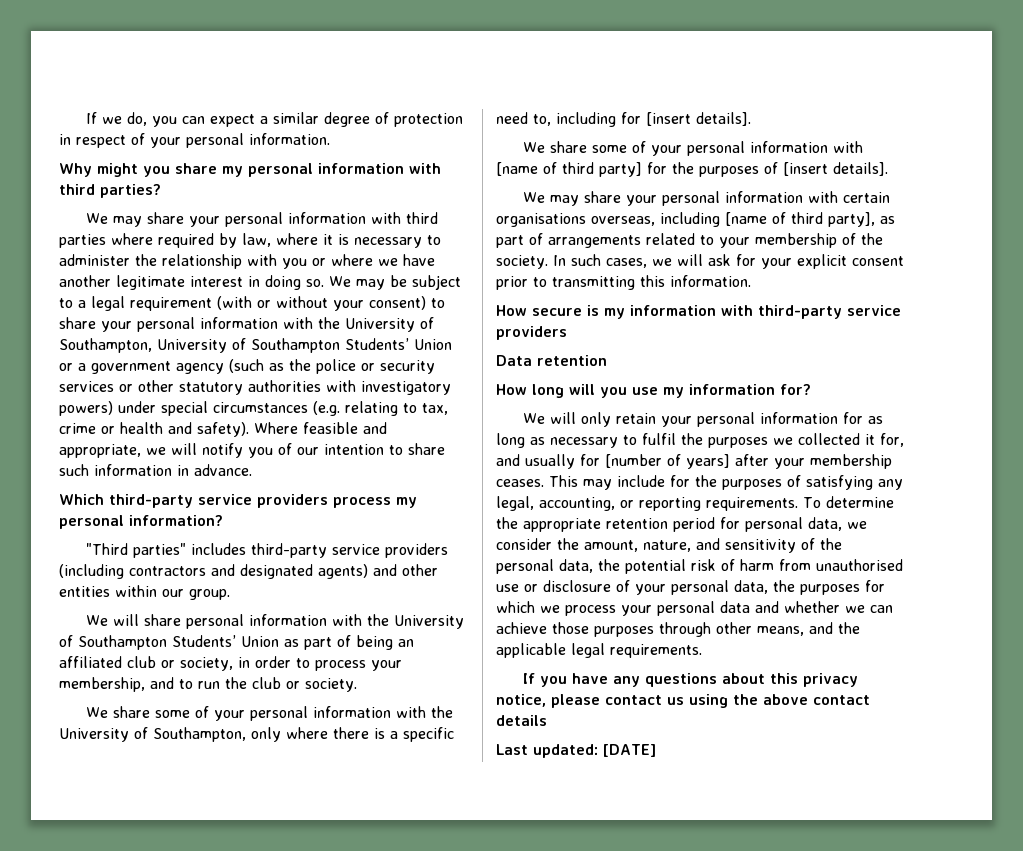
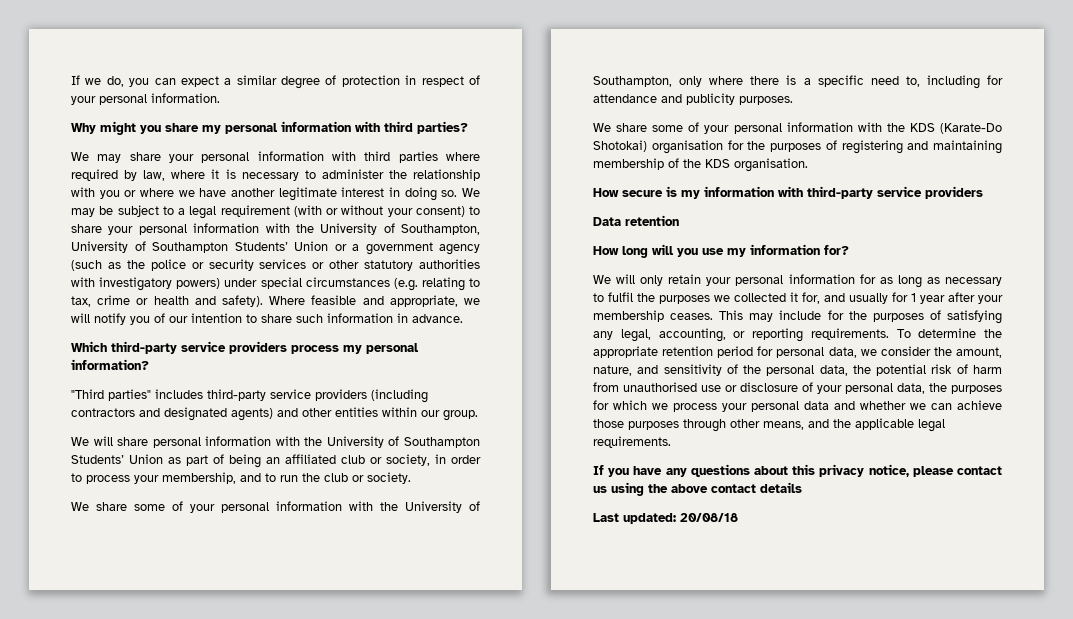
[646,112,751,126] [523,141,864,156] [496,162,888,177] [523,191,891,206] [496,212,895,227] [496,233,883,248] [496,254,904,269] [496,275,751,290] [insert details]. // We share some of your personal information with [name of third party] for the purposes of [insert details]. // We may share your personal information with certain organisations overseas, including [name of third party], as part of arrangements related to your membership of the society. In such cases, we will ask for your explicit consent prior to transmitting this information. -> [593,93,793,105] [593,122,1002,134] [593,140,1002,154] [593,158,808,172] attendance and publicity purposes. // We share some of your personal information with the KDS (Karate-Do Shotokai) organisation for the purposes of registering and maintaining membership of the KDS organisation.
[605,454,730,469] [number of years] -> [911,293,945,304] 1 year
[603,744,656,757] [DATE] -> [680,513,738,522] 20/08/18

